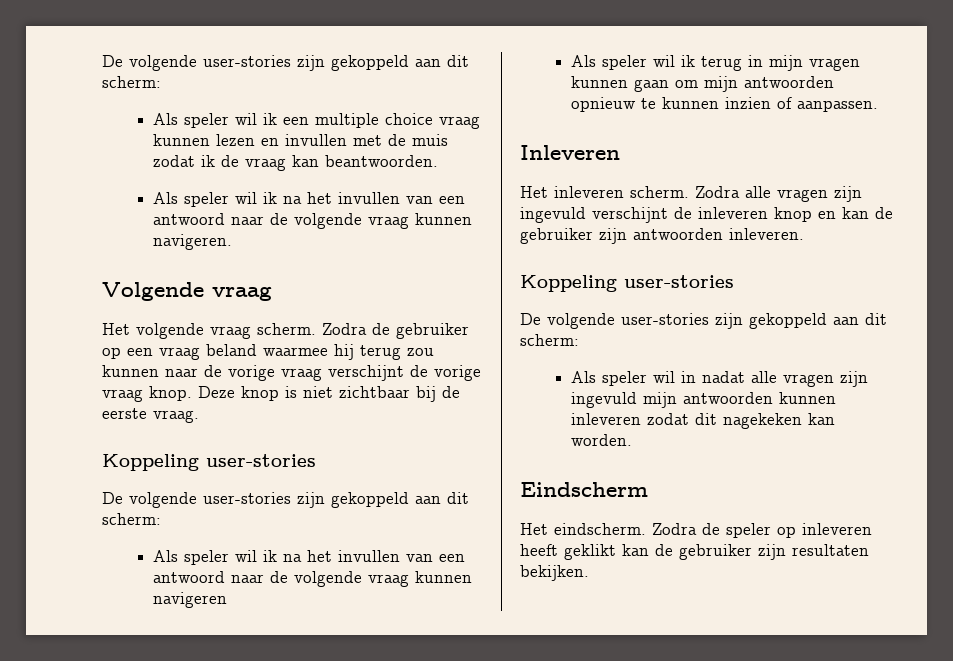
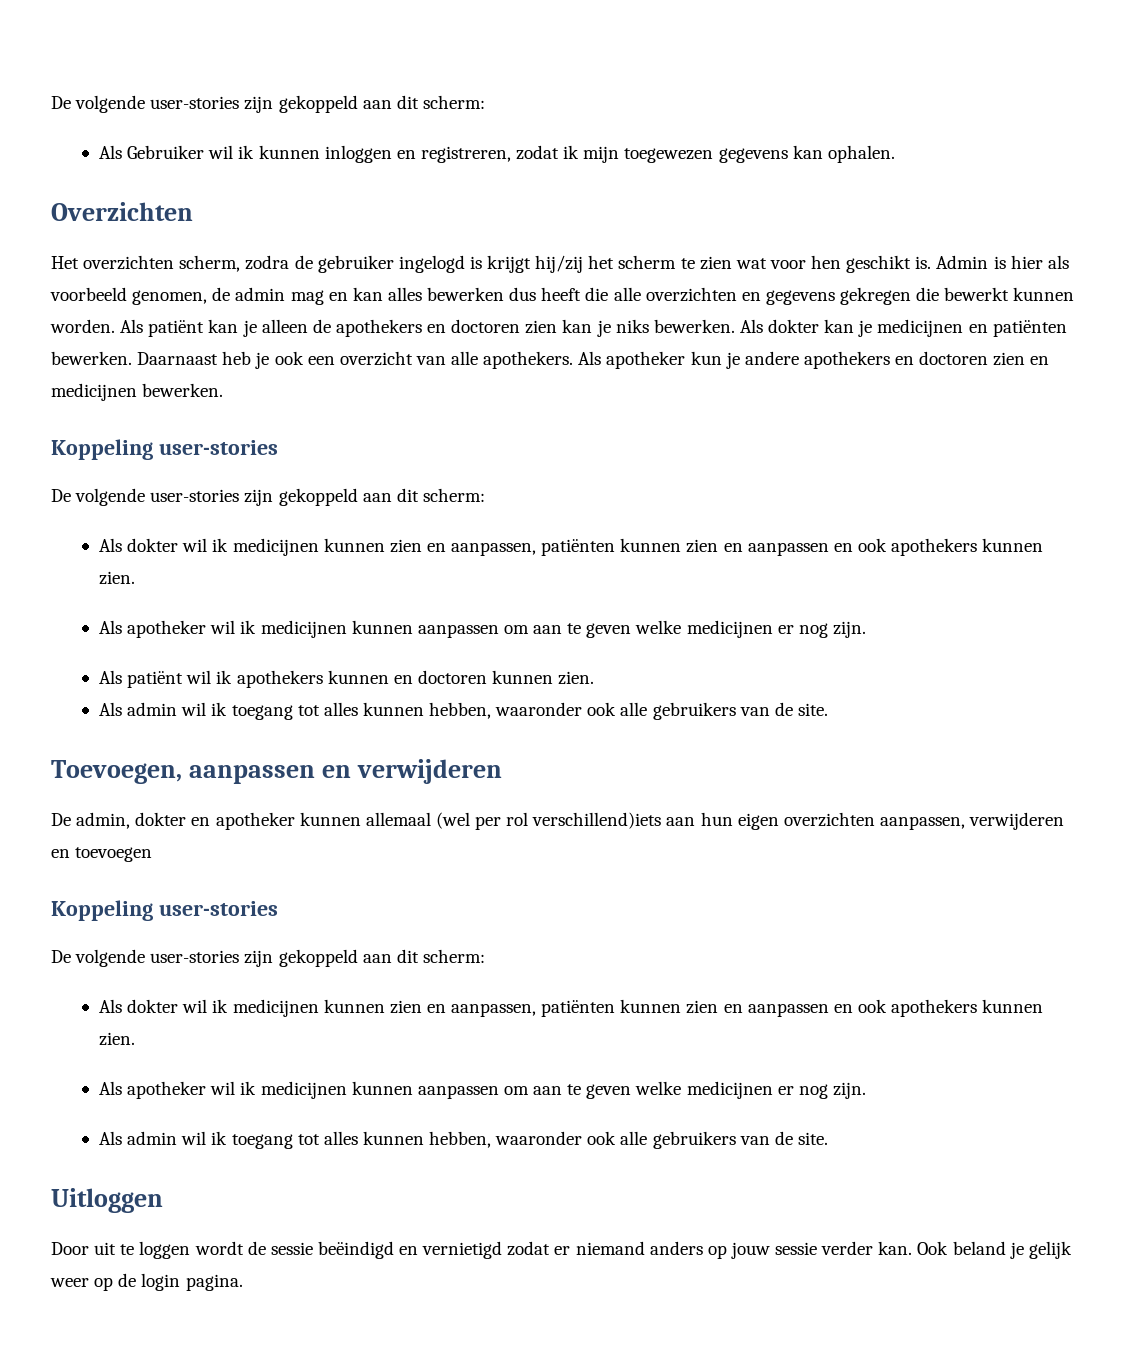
[102,55,469,71] [102,76,161,88] [152,113,480,129] [152,134,448,146] [152,155,438,171] [152,192,465,207] [152,213,472,229] [152,234,232,250] [102,282,272,301] [102,323,469,339] [102,344,434,360] [102,365,481,381] [102,386,460,402] [102,408,199,423] De volgende user-stories zijn gekoppeld aan dit scherm: // Als speler wil ik een multiple choice vraag kunnen lezen en invullen met de muis zodat ik de vraag kan beantwoorden. // Als speler wil ik na het invullen van een antwoord naar de volgende vraag kunnen navigeren. // Volgende vraag // Het volgende vraag scherm. Zodra de gebruiker op een vraag beland waarmee hij terug zou kunnen naar de vorige vraag verschijnt de vorige vraag knop. Deze knop is niet zichtbaar bij de eerste vraag. -> [51,95,485,113] [98,145,895,163] [51,202,193,221] [51,255,1069,273] [50,287,1075,305] [50,319,1067,337] [51,351,1050,369] [51,383,224,401] De volgende user-stories zijn gekoppeld aan dit scherm: // Als Gebruiker wil ik kunnen inloggen en registreren, zodat ik mijn toegewezen gegevens kan ophalen. // Overzichten // Het overzichten scherm, zodra de gebruiker ingelogd is krijgt hij/zij het scherm te zien wat voor hen geschikt is. Admin is hier als voorbeeld genomen, de admin mag en kan alles bewerken dus heeft die alle overzichten en gegevens gekregen die bewerkt kunnen worden. Als patiënt kan je alleen de apothekers en doctoren zien kan je niks bewerken. Als dokter kan je medicijnen en patiënten bewerken. Daarnaast heb je ook een overzicht van alle apothekers. Als apotheker kun je andere apothekers en doctoren zien en medicijnen bewerken.
[183,550,465,565] [152,571,472,587] [152,592,227,608] [570,55,860,71] [570,76,834,92] [570,97,878,112] [520,145,620,160] [520,186,862,202] [520,207,893,223] [520,228,804,244] speler wil ik na het invullen van een antwoord naar de volgende vraag kunnen navigeren // Als speler wil ik terug in mijn vragen kunnen gaan om mijn antwoorden opnieuw te kunnen inzien of aanpassen. // Inleveren // Het inleveren scherm. Zodra alle vragen zijn ingevuld verschijnt de inleveren knop en kan de gebruiker zijn antwoorden inleveren. -> [127,538,1044,556] [98,571,135,585] [98,620,866,638] [98,670,595,688] [98,702,828,720] [51,759,502,784] [51,812,1065,830] [51,847,153,862] dokter wil ik medicijnen kunnen zien en aanpassen, patiënten kunnen zien en aanpassen en ook apothekers kunnen zien. // Als apotheker wil ik medicijnen kunnen aanpassen om aan te geven welke medicijnen er nog zijn. // Als patiënt wil ik apothekers kunnen en doctoren kunnen zien. // Als admin wil ik toegang tot alles kunnen hebben, waaronder ook alle gebruikers van de site. // Toevoegen, aanpassen en verwijderen // De admin, dokter en apotheker kunnen allemaal (wel per rol verschillend)iets aan hun eigen overzichten aanpassen, verwijderen en toevoegen
[601,371,868,387] [570,392,836,408] [570,413,835,429] [570,434,632,446] [520,482,648,497] [520,523,872,538] [520,544,869,560] [520,565,589,581] speler wil in nadat alle vragen zijn ingevuld mijn antwoorden kunnen inleveren zodat dit nagekeken kan worden. // Eindscherm // Het eindscherm. Zodra de speler op inleveren heeft geklikt kan de gebruiker zijn resultaten bekijken. -> [127,999,1044,1017] [98,1032,135,1046] [98,1081,866,1099] [98,1131,828,1149] [51,1188,163,1213] [51,1241,1072,1259] [50,1273,243,1291] dokter wil ik medicijnen kunnen zien en aanpassen, patiënten kunnen zien en aanpassen en ook apothekers kunnen zien. // Als apotheker wil ik medicijnen kunnen aanpassen om aan te geven welke medicijnen er nog zijn. // Als admin wil ik toegang tot alles kunnen hebben, waaronder ook alle gebruikers van de site. // Uitloggen // Door uit te loggen wordt de sessie beëindigd en vernietigd zodat er niemand anders op jouw sessie verder kan. Ook beland je gelijk weer op de login pagina.

